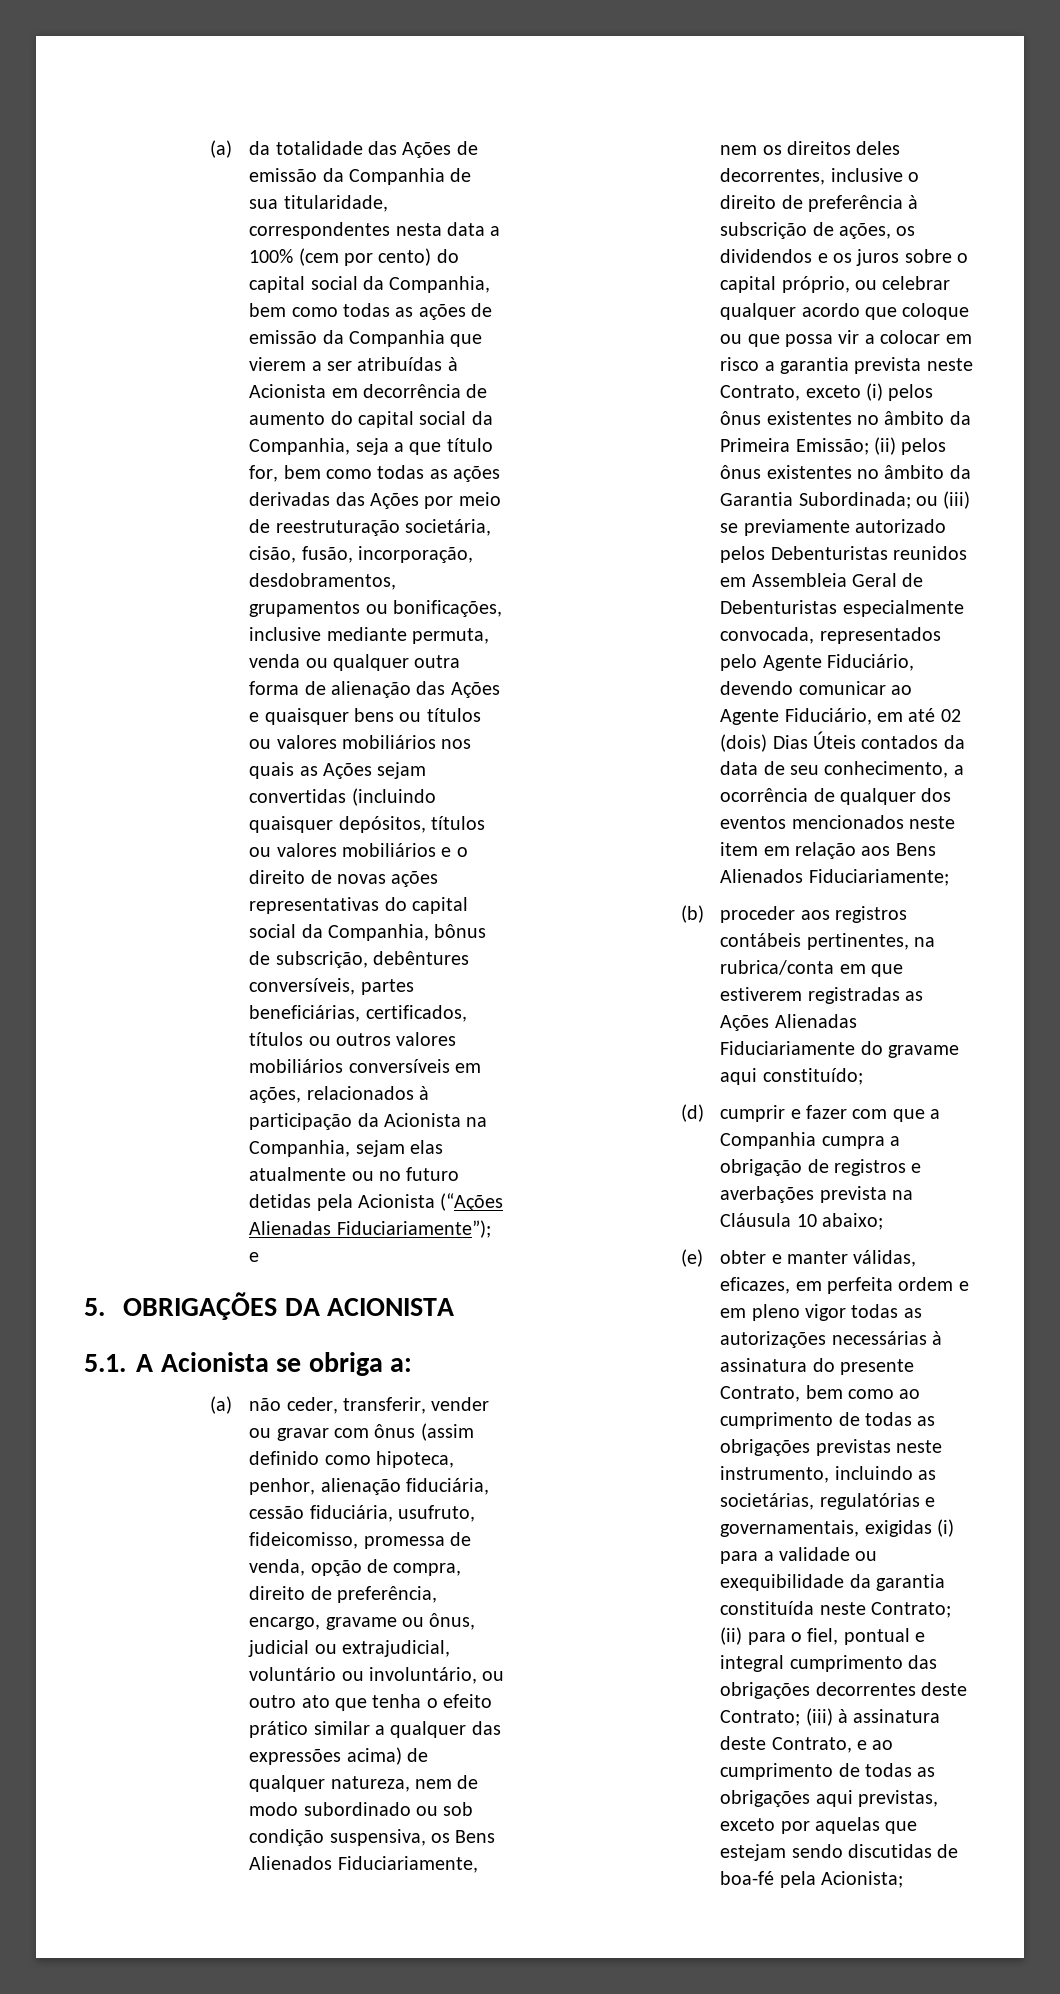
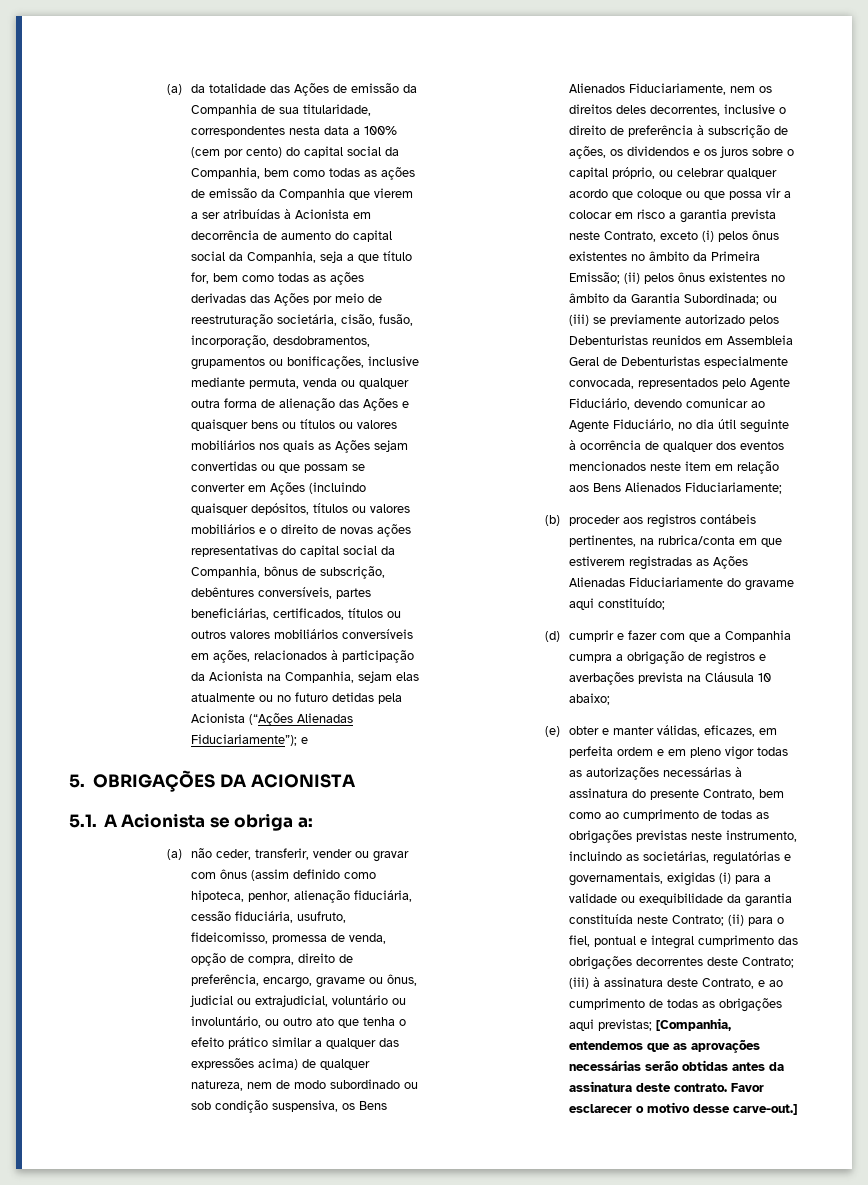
(347, 796) none -> [261,464,366,473] [191,482,306,495] ou que possam se converter em Ações
[877,708,961,722] [720,731,965,752] [720,761,964,778] em até 02 (dois) Dias Úteis contados da data de seu conhecimento, a -> [678,419,790,433] [569,440,577,450] no dia útil seguinte à
[858,1790,939,1807] [720,1817,918,1834] [720,1844,959,1861] [720,1871,904,1888] previstas, exceto por aquelas que estejam sendo discutidas de boa-fé pela Acionista; -> [598,1018,732,1031] [569,1040,761,1053] [569,1060,785,1071] [569,1081,765,1092] [569,1102,798,1115] previstas; [Companhia, entendemos que as aprovações necessárias serão obtidas antes da assinatura deste contrato. Favor esclarecer o motivo desse carve-out.]

